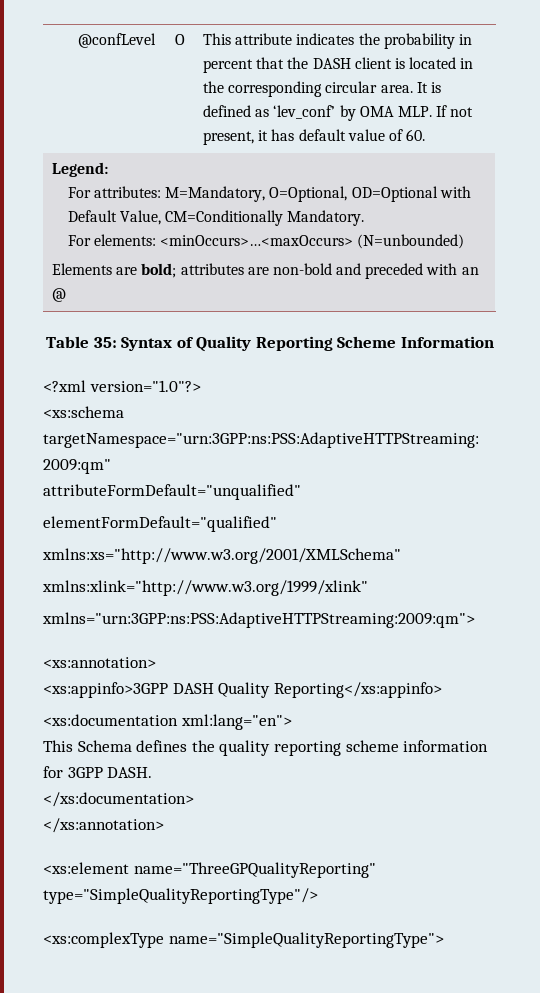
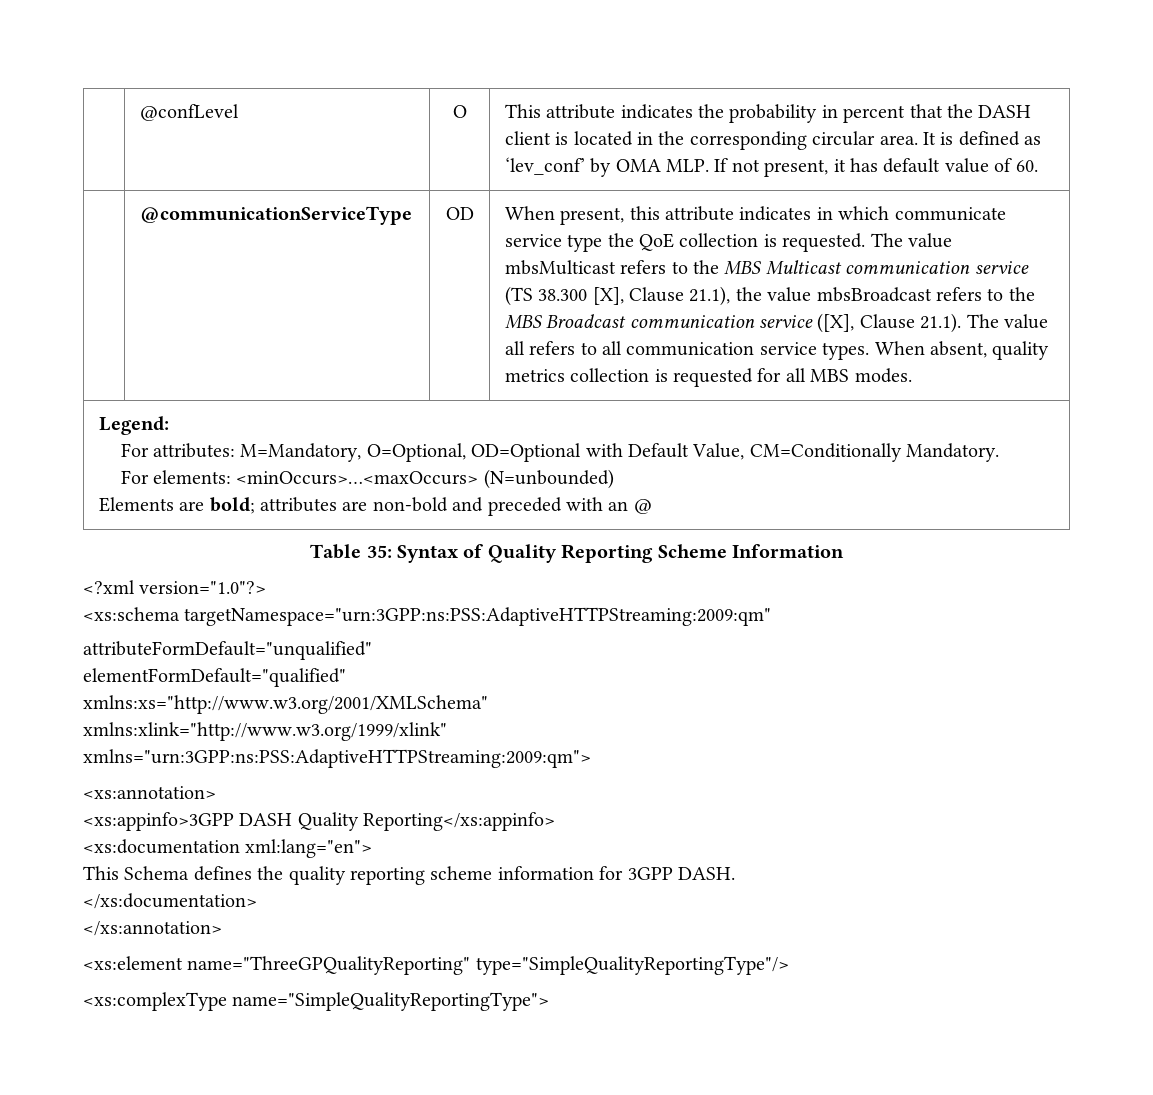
(426, 135) none -> [139,206,412,225] [445,207,474,220] [504,206,1006,225] [504,233,952,252] [504,260,1029,275] [504,286,1035,306] [504,313,1048,333] [504,341,1050,360] [504,368,912,387] // | @communicationServiceType | OD | When present, this attribute indicates in which communicate service type the QoE collection is requested. The value mbsMulticast refers to the MBS Multicast communication service (TS 38.300 [X], Clause 21.1), the value mbsBroadcast refers to the MBS Broadcast communication service ([X], Clause 21.1). The value all refers to all communication service types. When absent, quality metrics collection is requested for all MBS modes.

